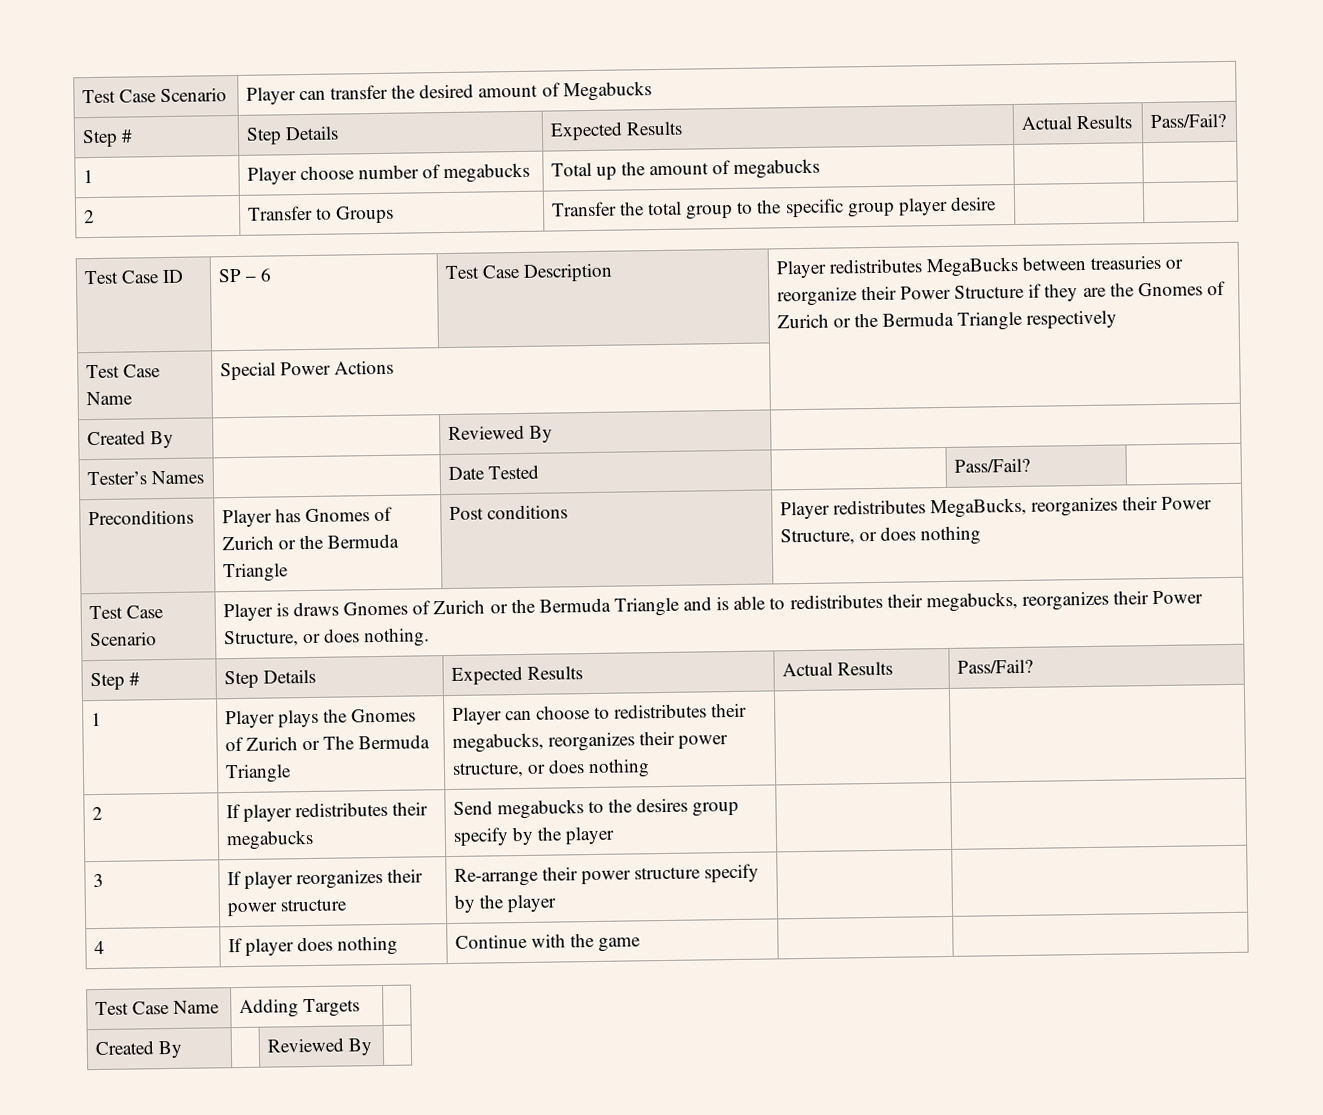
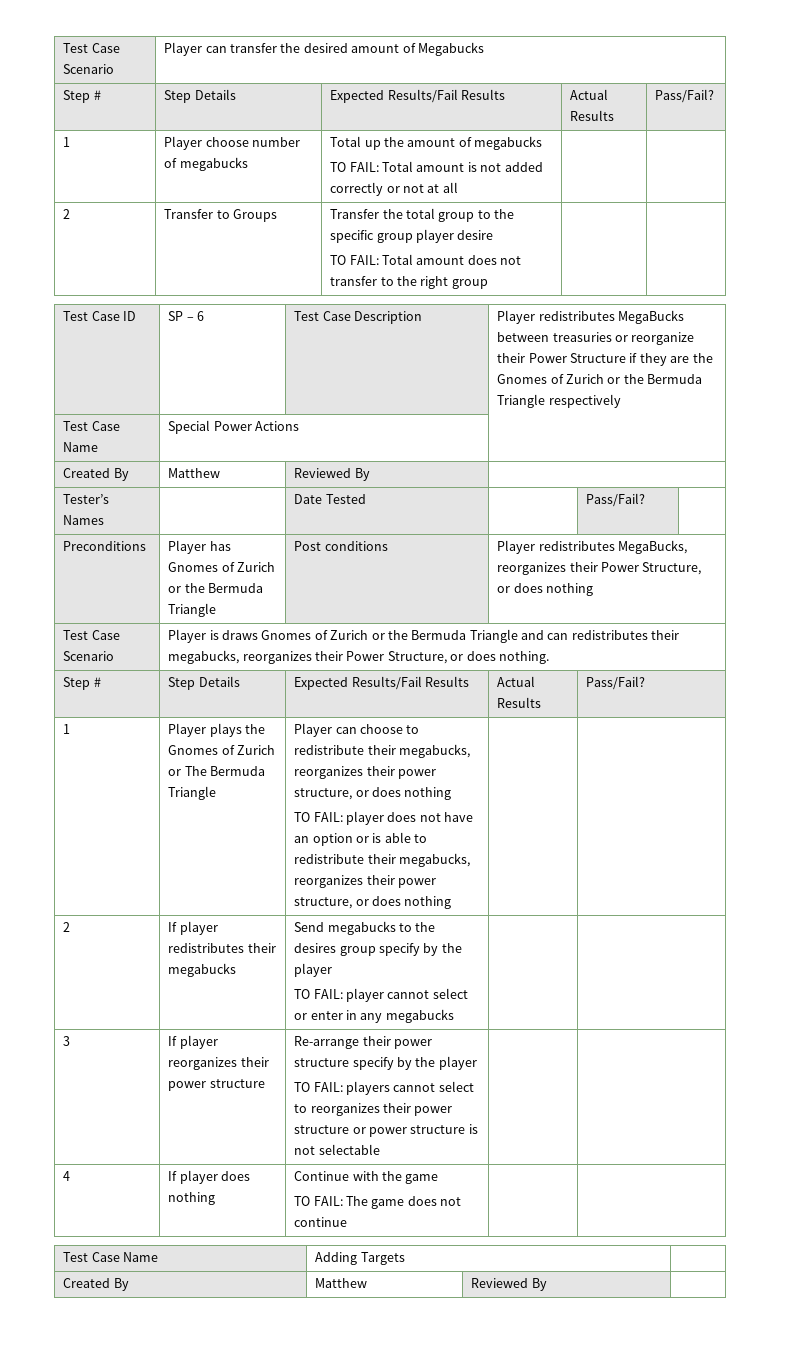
(623, 131) none -> [387,89,458,103] Results/Fail
(821, 168) none -> [330,161,543,172] [330,182,458,196] // TO FAIL: Total amount is not added correctly or not at all
(997, 203) none -> [330,254,522,265] [330,276,488,289] // TO FAIL: Total amount does not transfer to the right group
(174, 439) none -> [168,468,221,478] Matthew
[716,595,786,611] is able to -> [547,633,569,640] can
(523, 675) none -> [351,676,422,690] Results/Fail
[614,703,708,719] redistributes -> [294,744,471,758] [294,766,437,779] [294,787,452,800] [294,811,474,825] [294,832,428,846] [294,854,365,864] redistribute their megabucks, reorganizes their power structure, or does nothing // TO FAIL: player does not have an option or is able to redistribute
(616, 835) none -> [294,988,468,1002] [294,1009,454,1023] // TO FAIL: player cannot select or enter in any megabucks
(556, 903) none -> [294,1081,474,1095] [294,1103,453,1116] [294,1124,478,1137] [294,1144,380,1155] // TO FAIL: players cannot select to reorganizes their power structure or power structure is not selectable
(642, 944) none -> [294,1196,462,1209] [294,1217,348,1227] // TO FAIL: The game does not continue
(183, 1049) none -> [315,1278,368,1288] Matthew

